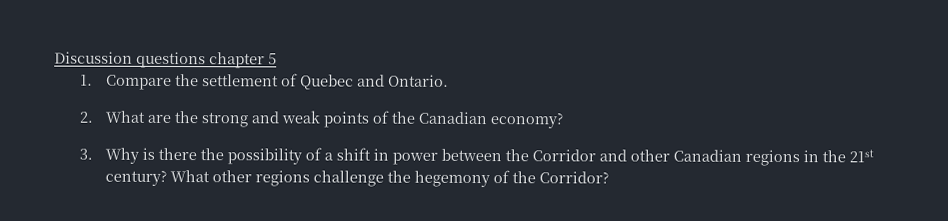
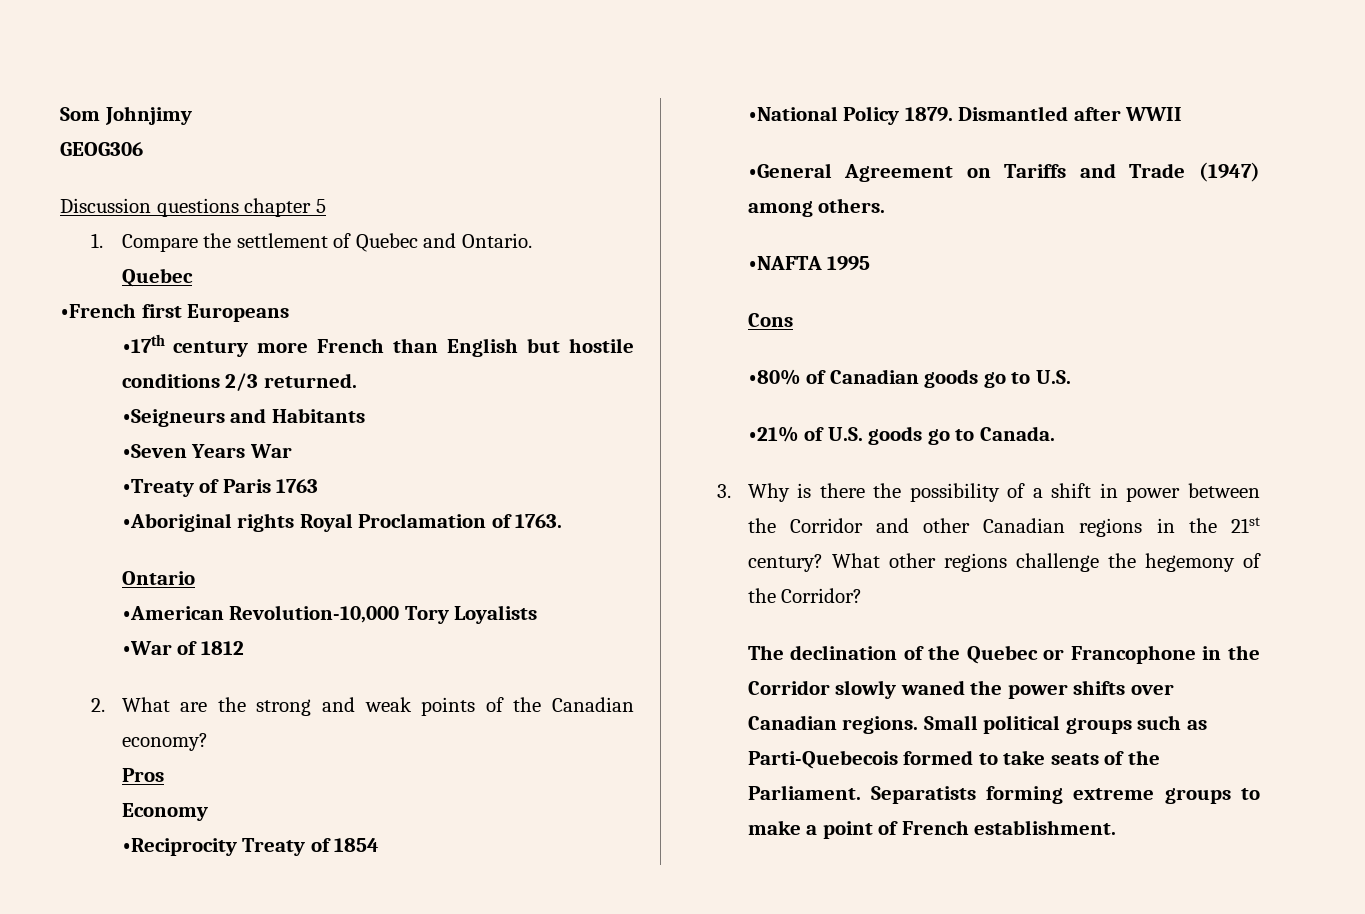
(54, 57) none -> [60,106,192,125] [60,142,143,156] Som Johnjimy // GEOG306 //
(449, 80) none -> [121,268,193,287] [60,303,290,322] [121,334,634,357] [121,373,357,391] [121,408,365,427] [121,444,292,458] [121,479,319,497] [121,513,563,532] [121,571,195,585] [121,605,538,624] [121,641,244,655] // Quebec // •French first Europeans // •17th century more French than English but hostile conditions 2/3 returned. // •Seigneurs and Habitants // •Seven Years War // •Treaty of Paris 1763 // •Aboriginal rights Royal Proclamation of 1763. // Ontario // •American Revolution-10,000 Tory Loyalists // •War of 1812
(563, 120) none -> [121,768,164,782] [121,803,208,821] [121,838,380,856] [747,106,1183,125] [747,162,1260,182] [747,198,886,217] [747,256,871,271] [747,313,793,327] [747,369,1071,388] [747,426,1055,445] // Pros // Economy // •Reciprocity Treaty of 1854 // •National Policy 1879. Dismantled after WWII // •General Agreement on Tariffs and Trade (1947) among others. // •NAFTA 1995 // Cons // •80% of Canadian goods go to U.S. // •21% of U.S. goods go to Canada.
(609, 177) none -> [747,645,1260,664] [747,680,1174,699] [747,715,1207,734] [747,750,1160,769] [747,785,1260,804] [747,820,1117,839] // The declination of the Quebec or Francophone in the Corridor slowly waned the power shifts over Canadian regions. Small political groups such as Parti-Quebecois formed to take seats of the Parliament. Separatists forming extreme groups to make a point of French establishment.

